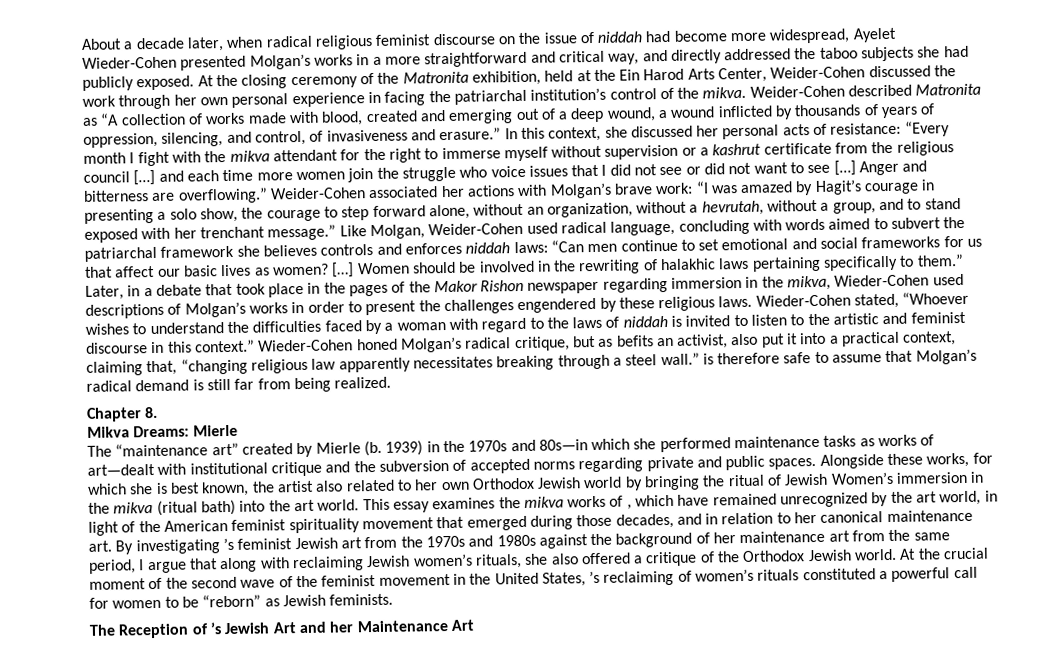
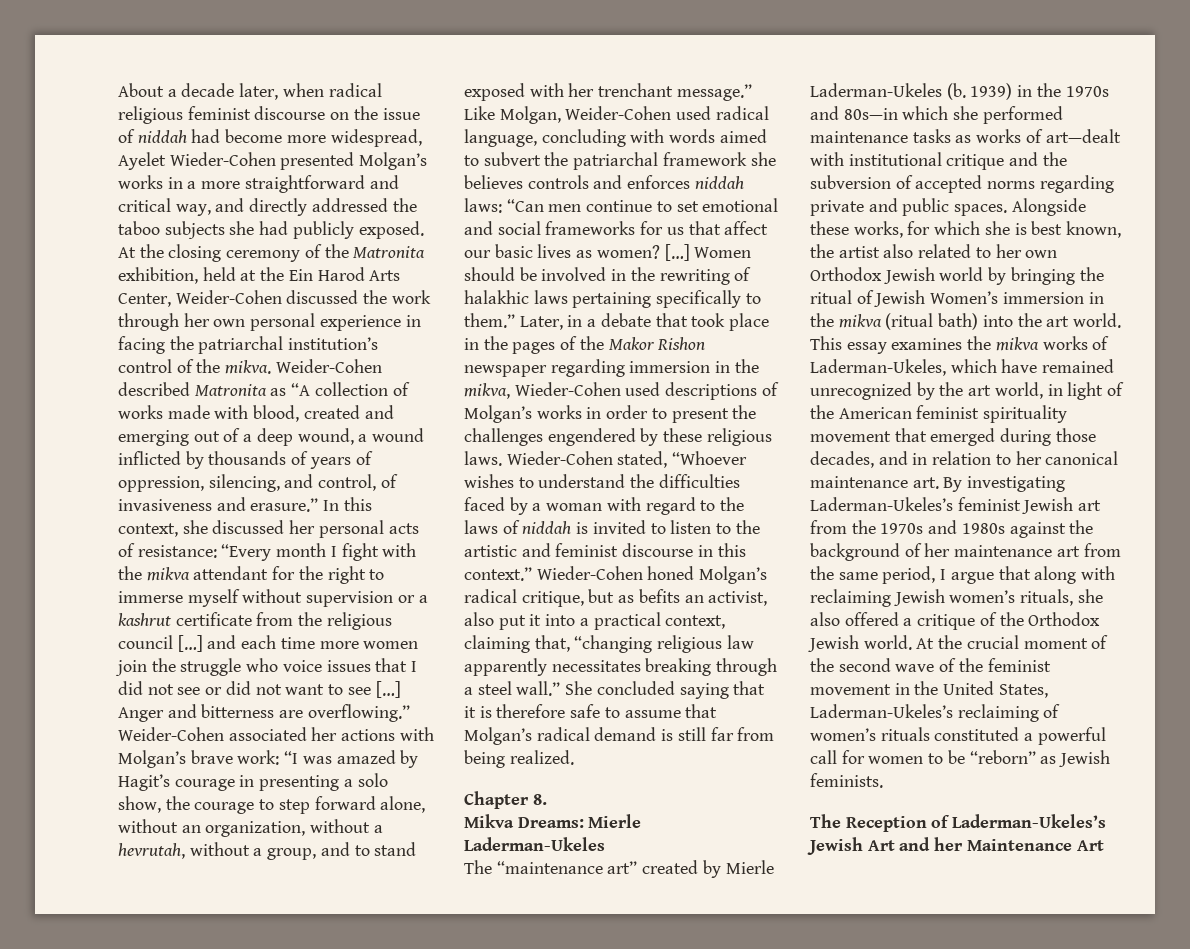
(700, 359) none -> [565,681,766,699] [464,706,476,718] She concluded saying that it
(238, 430) none -> [464,837,605,851] Laderman-Ukeles
(361, 448) none -> [810,83,942,97] Laderman-Ukeles
[626,504,632,510] , -> [810,359,946,376] Laderman-Ukeles,
[222,537,234,551] ’s -> [810,497,953,511] Laderman-Ukeles’s
[589,570,601,584] ’s -> [810,704,953,718] Laderman-Ukeles’s
[209,622,222,635] ’s -> [952,814,1107,828] Laderman-Ukeles’s

